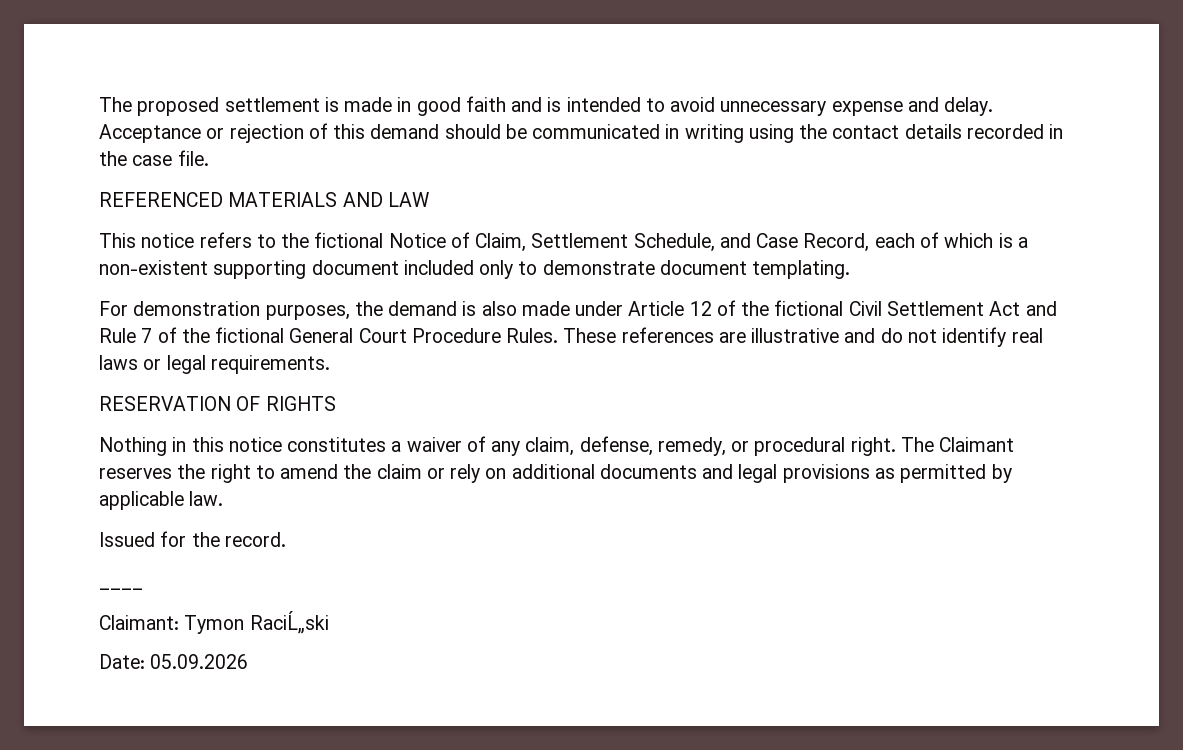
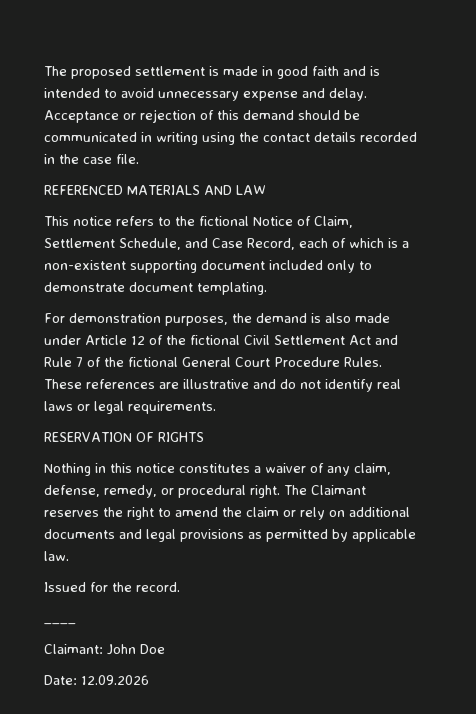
[184,611,329,634] Tymon RaciĹ„ski -> [107,644,165,655] John Doe
[150,654,249,669] 05.09.2026 -> [81,675,149,685] 12.09.2026

